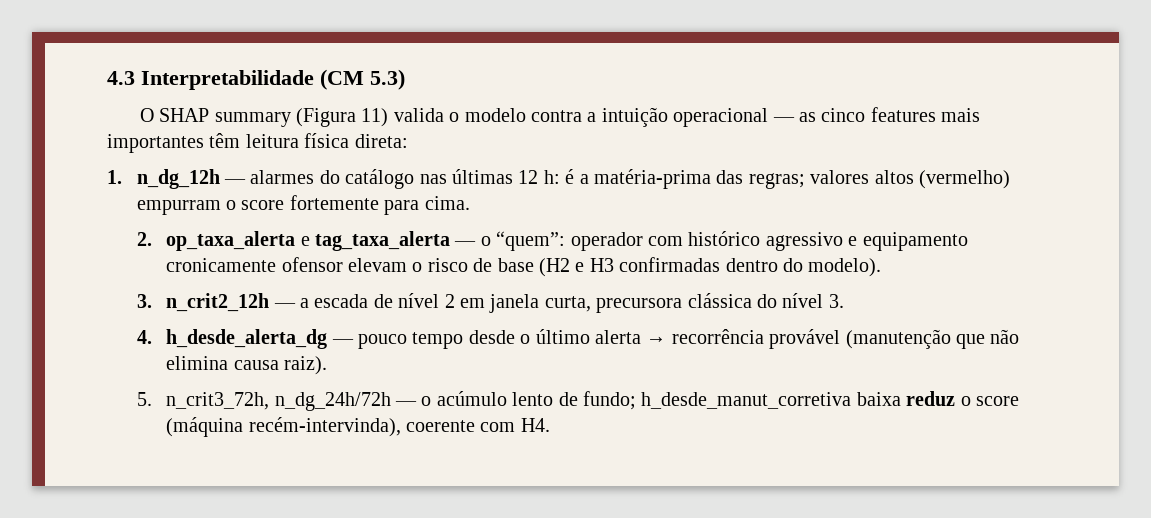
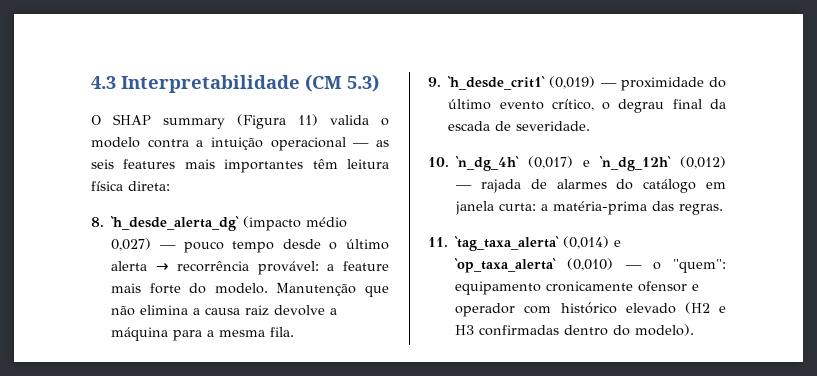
[821,108,866,122] cinco -> [91,159,114,169] seis
[107,169,1010,189] [136,195,470,215] [136,231,968,251] [166,257,882,277] [136,293,844,313] [136,329,328,349] 1. n_dg_12h — alarmes do catálogo nas últimas 12 h: é a matéria-prima das regras; valores altos (vermelho) empurram o score fortemente para cima. // 2. op_taxa_alerta e tag_taxa_alerta — o “quem”: operador com histórico agressivo e equipamento cronicamente ofensor elevam o risco de base (H2 e H3 confirmadas dentro do modelo). // 3. n_crit2_12h — a escada de nível 2 em janela curta, precursora clássica do nível 3. // 4. h_desde_alerta_dg -> [91,216,348,231] [111,238,152,251] 8. `h_desde_alerta_dg` (impacto médio 0,027)
[769,329,1020,349] [166,356,327,375] [136,391,1019,411] [166,417,550,437] provável (manutenção que não elimina causa raiz). // 5. n_crit3_72h, n_dg_24h/72h — o acúmulo lento de fundo; h_desde_manut_corretiva baixa reduz o score (máquina recém-intervinda), coerente com H4. -> [257,261,389,275] [111,283,389,297] [111,305,338,316] [111,327,295,341] [428,76,726,91] [448,99,726,113] [448,121,591,131] [428,156,726,171] [456,179,726,193] [455,201,724,215] [428,236,622,251] [454,258,726,273] [455,281,700,295] [455,302,726,317] [455,324,695,336] provável: a feature mais forte do modelo. Manutenção que não elimina a causa raiz devolve a máquina para a mesma fila. // 9. `h_desde_crit1` (0,019) — proximidade do último evento crítico, o degrau final da escada de severidade. // 10. `n_dg_4h` (0,017) e `n_dg_12h` (0,012) — rajada de alarmes do catálogo em janela curta: a matéria-prima das regras. // 11. `tag_taxa_alerta` (0,014) e `op_taxa_alerta` (0,010) — o "quem": equipamento cronicamente ofensor e operador com histórico elevado (H2 e H3 confirmadas dentro do modelo).

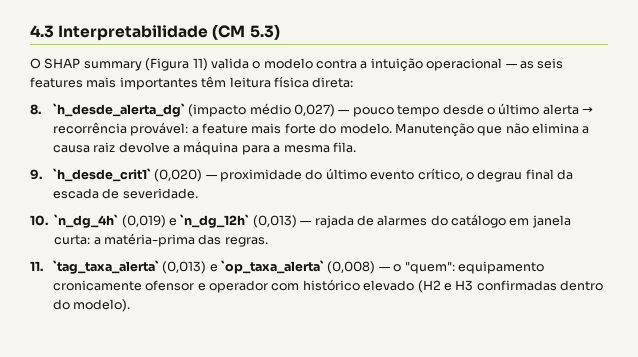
[549,76,596,89] (0,019) -> [154,169,203,182] (0,020)
[528,156,574,169] (0,017) -> [121,215,166,228] (0,019)
[680,156,726,169] (0,012) -> [252,215,297,228] (0,013)
[563,236,610,249] (0,014) -> [162,261,207,274] (0,013)
[567,258,614,271] (0,010) -> [327,261,376,274] (0,008)

